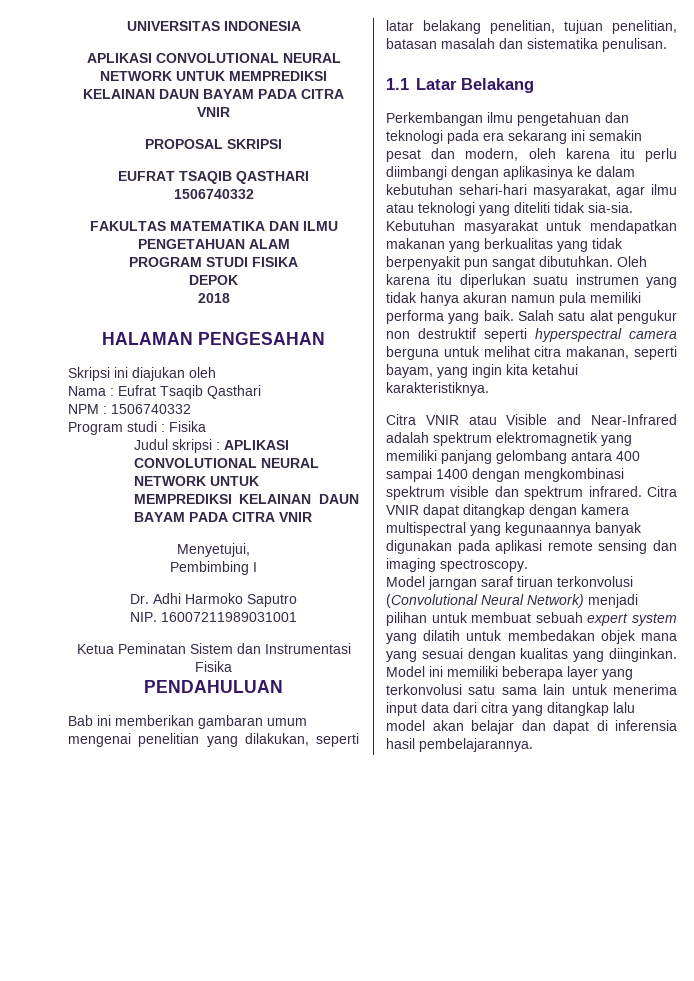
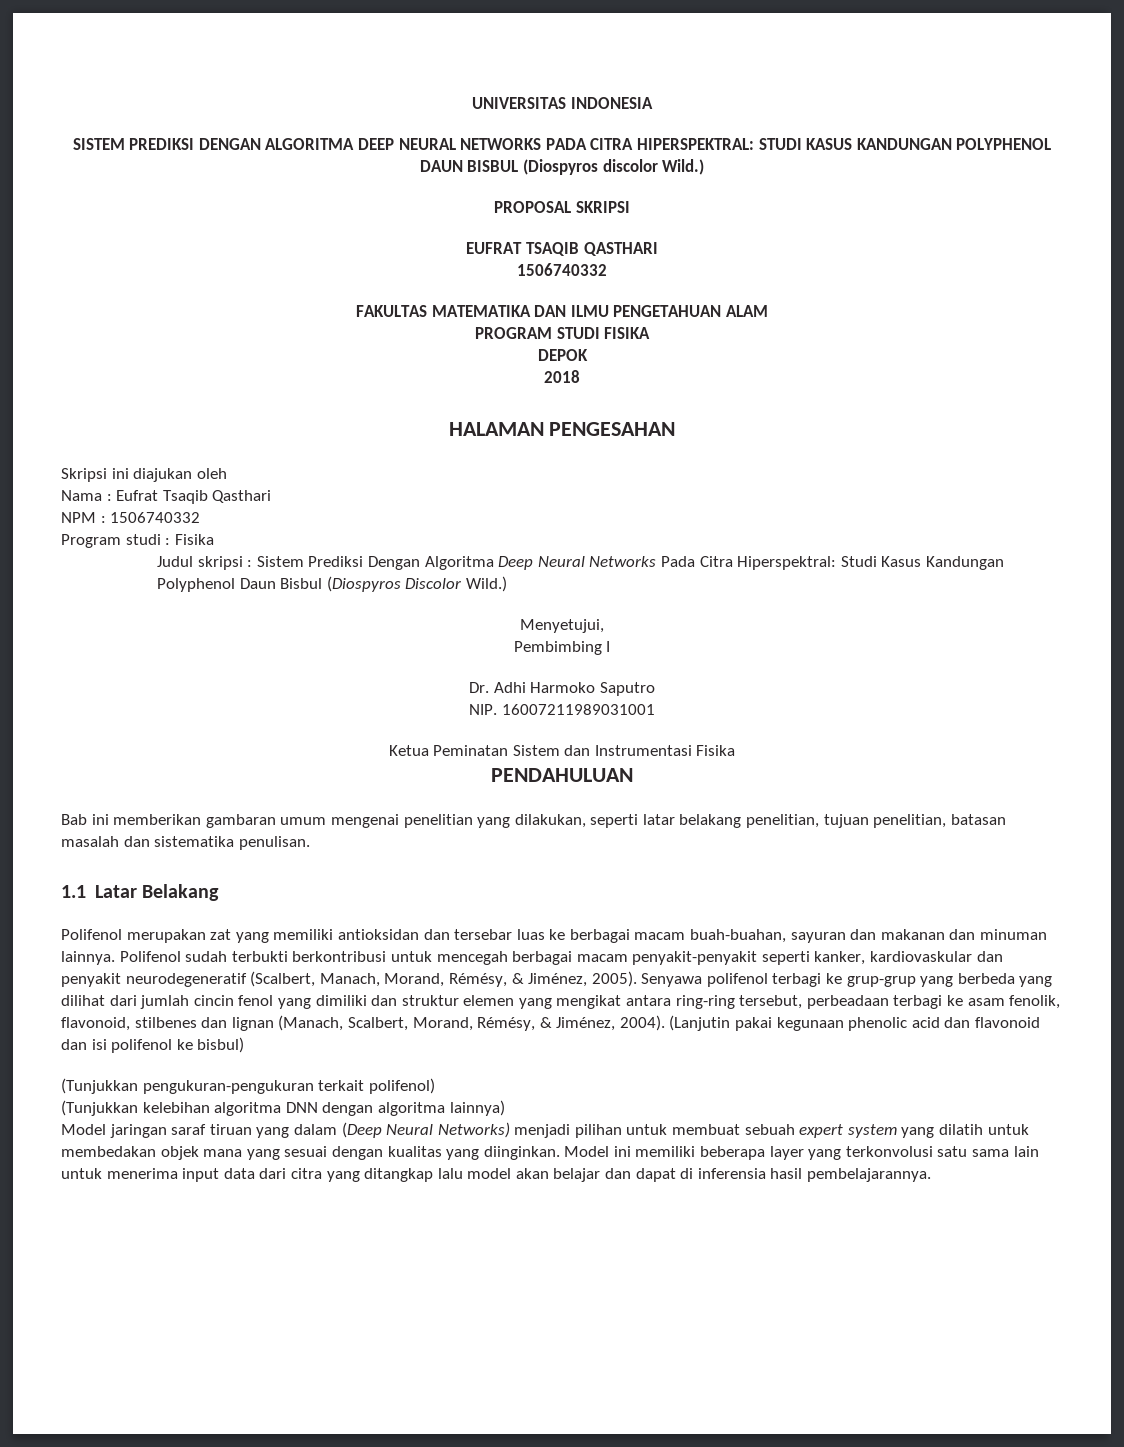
[86,53,341,63] [100,71,327,81] [83,89,344,99] [197,107,230,117] APLIKASI CONVOLUTIONAL NEURAL NETWORK UNTUK MEMPREDIKSI KELAINAN DAUN BAYAM PADA CITRA VNIR -> [72,138,1052,150] [419,159,705,175] SISTEM PREDIKSI DENGAN ALGORITMA DEEP NEURAL NETWORKS PADA CITRA HIPERSPEKTRAL: STUDI KASUS KANDUNGAN POLYPHENOL DAUN BISBUL (Diospyros discolor Wild.)
[223,440,289,450] [133,458,319,468] [133,476,259,486] [133,494,359,504] [133,512,312,522] APLIKASI CONVOLUTIONAL NEURAL NETWORK UNTUK MEMPREDIKSI KELAINAN DAUN BAYAM PADA CITRA VNIR -> [256,556,1004,570] [157,576,508,592] Sistem Prediksi Dengan Algoritma Deep Neural Networks Pada Citra Hiperspektral: Studi Kasus Kandungan Polyphenol Daun Bisbul (Diospyros Discolor Wild.)
[386,112,629,126] [386,130,642,144] [386,148,677,162] [386,166,635,180] [386,184,677,198] [386,202,633,216] [386,220,677,234] [386,238,623,252] [386,256,647,270] [386,274,677,288] [386,292,641,306] [386,310,677,324] [386,328,677,342] [386,346,677,360] [386,364,578,378] [386,382,489,396] [386,414,677,425] [386,432,632,446] [386,450,640,464] [386,468,624,482] [386,486,677,500] [386,504,629,518] [386,522,642,536] [386,540,677,554] [386,558,528,572] [386,576,477,590] Perkembangan ilmu pengetahuan dan teknologi pada era sekarang ini semakin pesat dan modern, oleh karena itu perlu diimbangi dengan aplikasinya ke dalam kebutuhan sehari-hari masyarakat, agar ilmu atau teknologi yang diteliti tidak sia-sia. Kebutuhan masyarakat untuk mendapatkan makanan yang berkualitas yang tidak berpenyakit pun sangat dibutuhkan. Oleh karena itu diperlukan suatu instrumen yang tidak hanya akuran namun pula memiliki performa yang baik. Salah satu alat pengukur non destruktif seperti hyperspectral camera berguna untuk melihat citra makanan, seperti bayam, yang ingin kita ketahui karakteristiknya. // Citra VNIR atau Visible and Near-Infrared adalah spektrum elektromagnetik yang memiliki panjang gelombang antara 400 sampai 1400 dengan mengkombinasi spektrum visible dan spektrum infrared. Citra VNIR dapat ditangkap dengan kamera multispectral yang kegunaannya banyak digunakan pada aplikasi remote sensing dan imaging spectroscopy. // Model jarngan -> [61,929,1048,943] [61,951,1003,965] [61,971,1053,987] [61,995,1061,1009] [61,1015,1041,1031] [61,1037,245,1053] [61,1078,435,1094] [61,1100,505,1116] [61,1124,167,1138] Polifenol merupakan zat yang memiliki antioksidan dan tersebar luas ke berbagai macam buah-buahan, sayuran dan makanan dan minuman lainnya. Polifenol sudah terbukti berkontribusi untuk mencegah berbagai macam penyakit-penyakit seperti kanker, kardiovaskular dan penyakit neurodegeneratif (Scalbert, Manach, Morand, Rémésy, & Jiménez, 2005). Senyawa polifenol terbagi ke grup-grup yang berbeda yang dilihat dari jumlah cincin fenol yang dimiliki dan struktur elemen yang mengikat antara ring-ring tersebut, perbeadaan terbagi ke asam fenolik, flavonoid, stilbenes dan lignan (Manach, Scalbert, Morand, Rémésy, & Jiménez, 2004). (Lanjutin pakai kegunaan phenolic acid dan flavonoid dan isi polifenol ke bisbul) // (Tunjukkan pengukuran-pengukuran terkait polifenol) // (Tunjukkan kelebihan algoritma DNN dengan algoritma lainnya) // Model jaringan
[557,576,633,587] [386,594,584,608] terkonvolusi (Convolutional Neural Network) -> [256,1122,510,1138] yang dalam (Deep Neural Networks)

